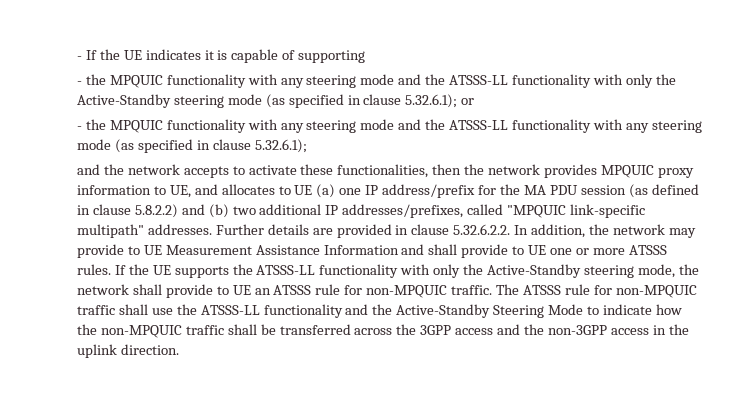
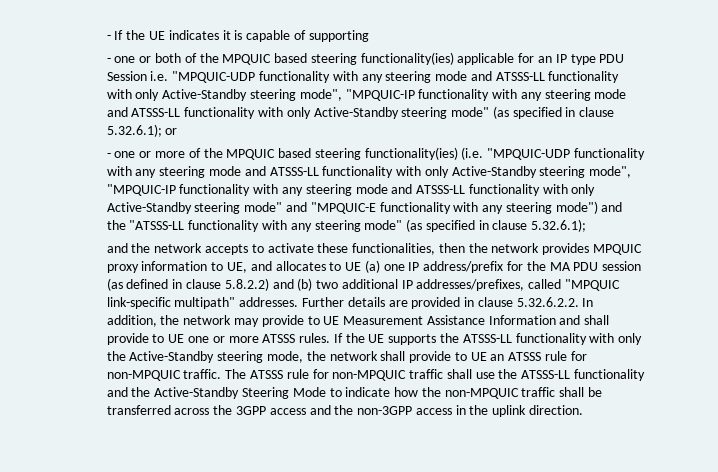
[85,74,676,88] [76,94,262,108] the MPQUIC functionality with any steering mode and the ATSSS-LL functionality with only the Active-Standby steering mode -> [114,52,625,65] [106,71,620,83] [106,89,627,101] [106,107,490,119] one or both of the MPQUIC based steering functionality(ies) applicable for an IP type PDU Session i.e. "MPQUIC-UDP functionality with any steering mode and ATSSS-LL functionality with only Active-Standby steering mode", "MPQUIC-IP functionality with any steering mode and ATSSS-LL functionality with only Active-Standby steering mode"
[85,119,702,133] [76,139,111,150] the MPQUIC functionality with any steering mode and the ATSSS-LL functionality with any steering mode -> [114,147,646,160] [106,166,632,178] [106,184,596,196] [106,201,623,214] [106,220,403,232] one or more of the MPQUIC based steering functionality(ies) (i.e. "MPQUIC-UDP functionality with any steering mode and ATSSS-LL functionality with only Active-Standby steering mode", "MPQUIC-IP functionality with any steering mode and ATSSS-LL functionality with only Active-Standby steering mode" and "MPQUIC-E functionality with any steering mode") and the "ATSSS-LL functionality with any steering mode"

